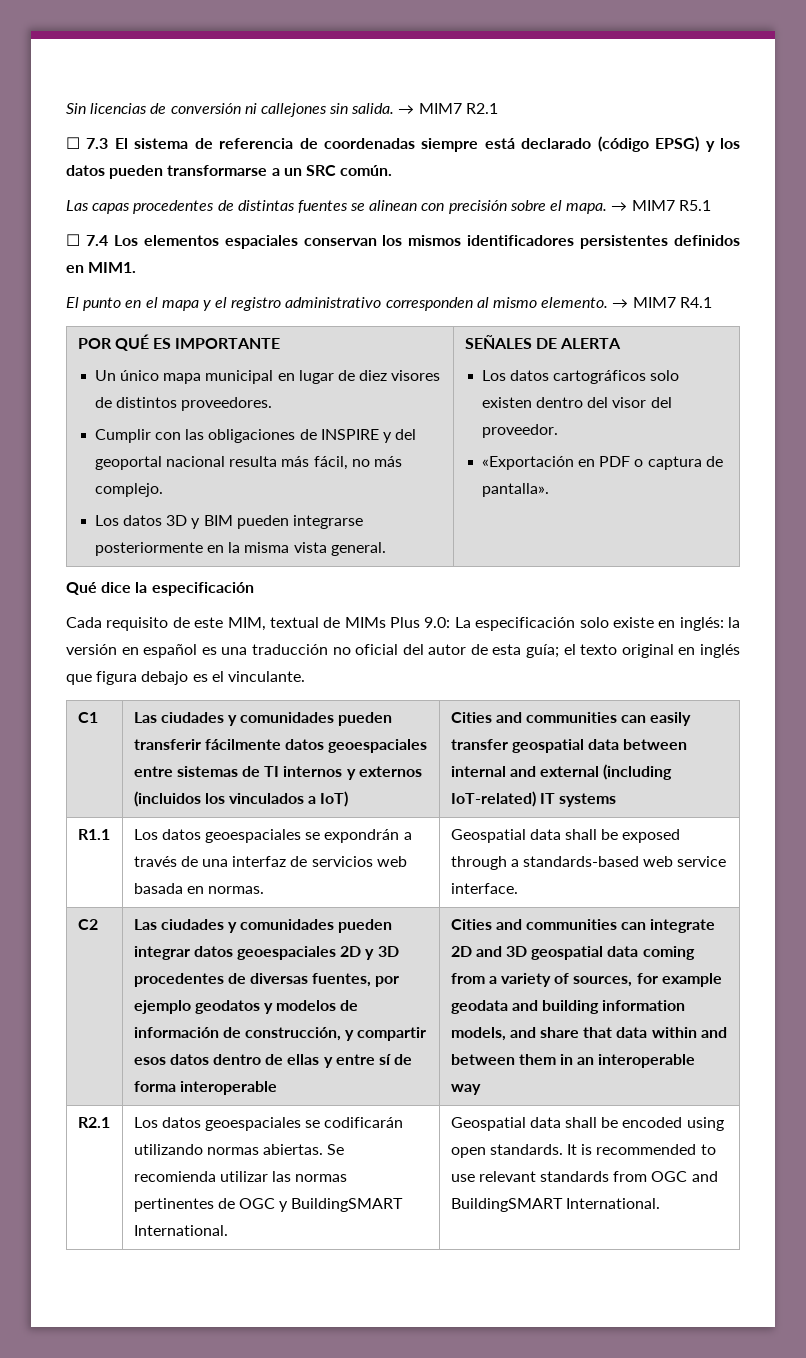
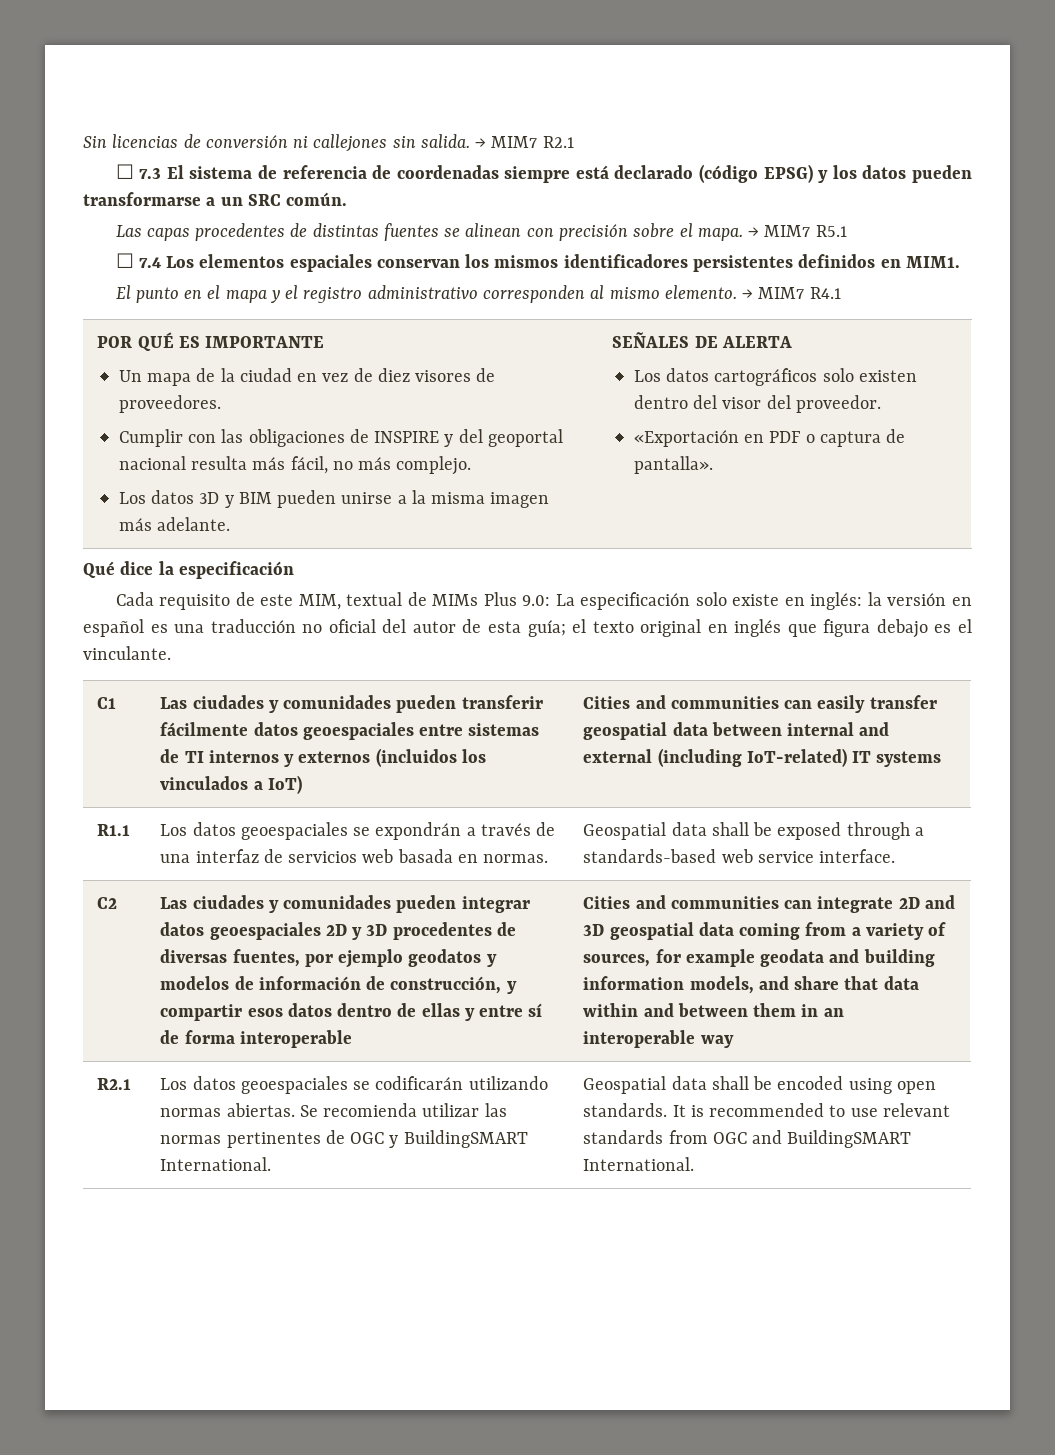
[119,370,334,384] único mapa municipal en lugar -> [146,368,349,386] mapa de la ciudad en vez
[115,397,177,408] distintos -> (496, 375) none
[292,515,363,529] [94,542,386,556] integrarse posteriormente en la misma vista general. -> [341,490,550,508] [118,517,230,531] unirse a la misma imagen más adelante.

